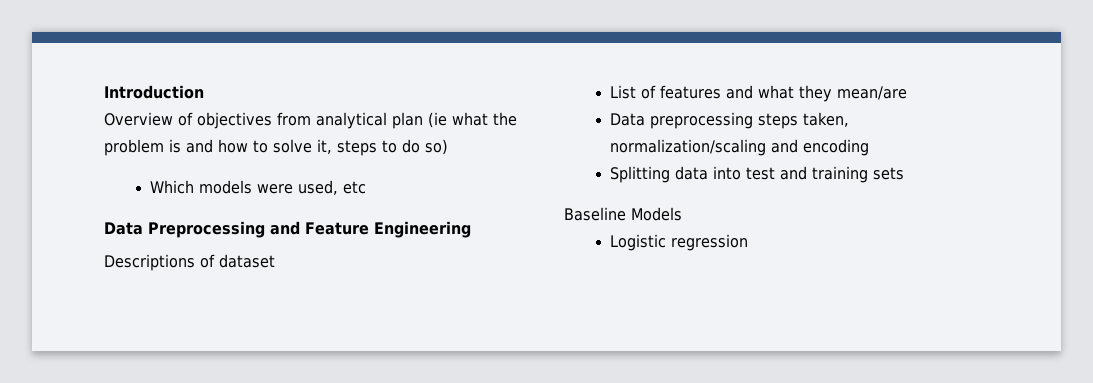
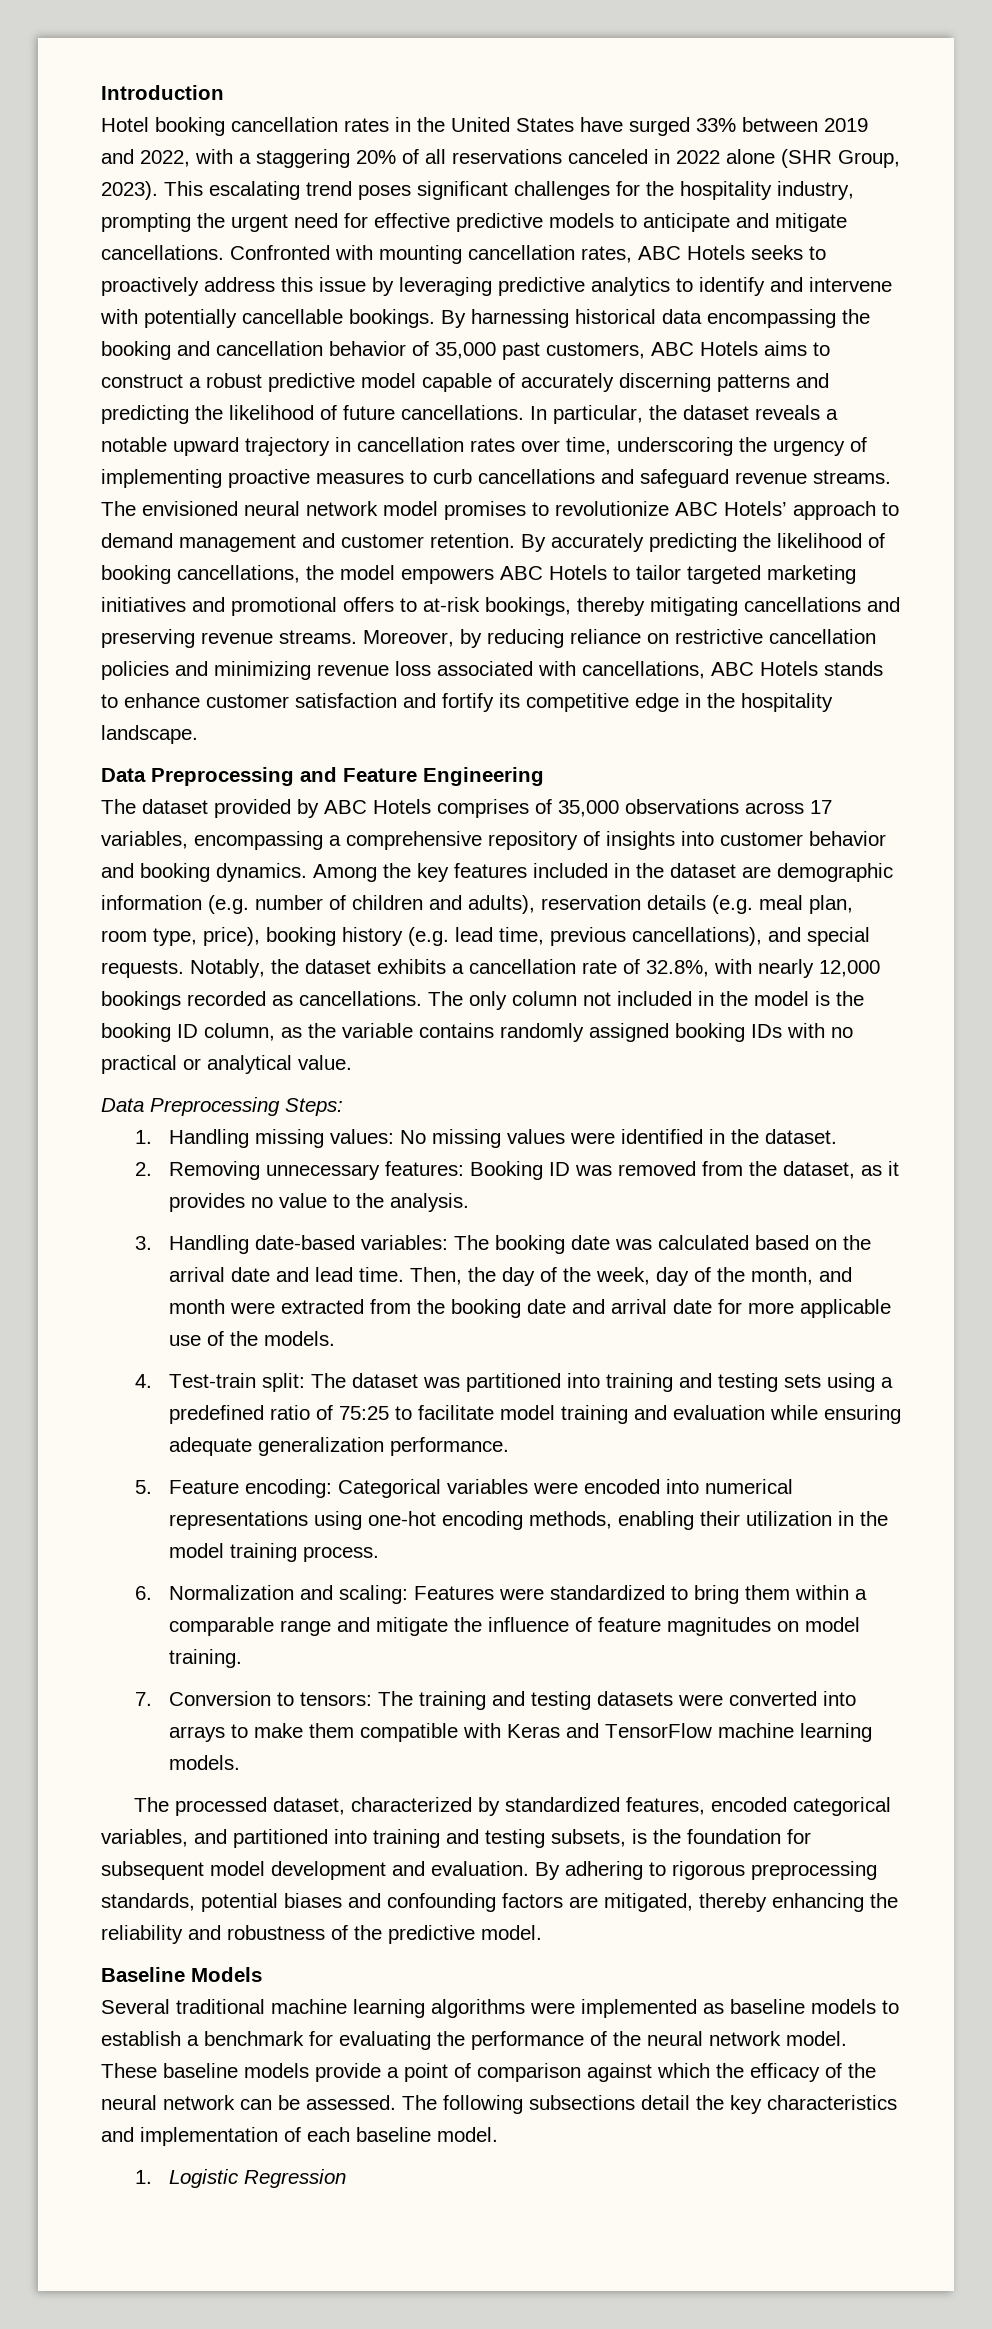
[104,112,517,129] [104,139,448,156] [150,180,367,195] Overview of objectives from analytical plan (ie what the problem is and how to solve it, steps to do so) // Which models were used, etc -> [101,117,868,136] [101,149,900,168] [101,181,854,200] [101,213,847,232] [101,245,826,264] [101,277,892,296] [100,309,870,328] [101,341,830,360] [101,373,829,392] [101,405,838,424] [101,437,867,456] [101,469,891,488] [101,501,899,520] [101,533,885,552] [101,565,856,584] [101,597,900,616] [101,629,876,648] [101,661,883,680] [101,693,833,712] [101,725,198,744] Hotel booking cancellation rates in the United States have surged 33% between 2019 and 2022, with a staggering 20% of all reservations canceled in 2022 alone (SHR Group, 2023). This escalating trend poses significant challenges for the hospitality industry, prompting the urgent need for effective predictive models to anticipate and mitigate cancellations. Confronted with mounting cancellation rates, ABC Hotels seeks to proactively address this issue by leveraging predictive analytics to identify and intervene with potentially cancellable bookings. By harnessing historical data encompassing the booking and cancellation behavior of 35,000 past customers, ABC Hotels aims to construct a robust predictive model capable of accurately discerning patterns and predicting the likelihood of future cancellations. In particular, the dataset reveals a notable upward trajectory in cancellation rates over time, underscoring the urgency of implementing proactive measures to curb cancellations and safeguard revenue streams. The envisioned neural network model promises to revolutionize ABC Hotels’ approach to demand management and customer retention. By accurately predicting the likelihood of booking cancellations, the model empowers ABC Hotels to tailor targeted marketing initiatives and promotional offers to at-risk bookings, thereby mitigating cancellations and preserving revenue streams. Moreover, by reducing reliance on restrictive cancellation policies and minimizing revenue loss associated with cancellations, ABC Hotels stands to enhance customer satisfaction and fortify its competitive edge in the hospitality landscape.
[104,254,275,271] [610,85,908,102] [610,112,850,129] [610,139,870,156] [610,166,905,183] [564,207,682,221] [610,234,749,251] Descriptions of dataset // List of features and what they mean/are // Data preprocessing steps taken, normalization/scaling and encoding // Splitting data into test and training sets // Baseline Models // Logistic regression -> [101,799,832,818] [101,831,886,850] [101,863,893,882] [101,895,853,914] [101,927,870,946] [101,959,880,978] [101,991,864,1010] [101,1023,853,1042] [101,1055,352,1074] [101,1097,343,1116] [135,1129,838,1148] [135,1161,900,1180] [169,1193,470,1212] [135,1235,872,1254] [169,1267,853,1286] [169,1299,892,1318] [169,1331,336,1346] [135,1373,894,1392] [169,1405,902,1424] [169,1437,510,1456] [135,1479,794,1498] [169,1511,889,1530] [169,1543,380,1562] [135,1585,868,1604] [169,1617,861,1636] [169,1649,243,1668] [135,1691,857,1710] [169,1723,873,1742] [169,1755,241,1770] [133,1797,891,1816] [101,1829,811,1848] [101,1861,877,1880] [101,1893,898,1912] [101,1925,542,1944] [101,1967,262,1982] [101,1999,899,2018] [101,2031,847,2050] [101,2063,876,2082] [101,2095,897,2114] [101,2127,498,2146] [135,2169,347,2188] The dataset provided by ABC Hotels comprises of 35,000 observations across 17 variables, encompassing a comprehensive repository of insights into customer behavior and booking dynamics. Among the key features included in the dataset are demographic information (e.g. number of children and adults), reservation details (e.g. meal plan, room type, price), booking history (e.g. lead time, previous cancellations), and special requests. Notably, the dataset exhibits a cancellation rate of 32.8%, with nearly 12,000 bookings recorded as cancellations. The only column not included in the model is the booking ID column, as the variable contains randomly assigned booking IDs with no practical or analytical value. // Data Preprocessing Steps: // 1. Handling missing values: No missing values were identified in the dataset. // 2. Removing unnecessary features: Booking ID was removed from the dataset, as it provides no value to the analysis. // 3. Handling date-based variables: The booking date was calculated based on the arrival date and lead time. Then, the day of the week, day of the month, and month were extracted from the booking date and arrival date for more applicable use of the models. // 4. Test-train split: The dataset was partitioned into training and testing sets using a predefined ratio of 75:25 to facilitate model training and evaluation while ensuring adequate generalization performance. // 5. Feature encoding: Categorical variables were encoded into numerical representations using one-hot encoding methods, enabling their utilization in the model training process. // 6. Normalization and scaling: Features were standardized to bring them within a comparable range and mitigate the influence of feature magnitudes on model training. // 7. Conversion to tensors: The training and testing datasets were converted into arrays to make them compatible with Keras and TensorFlow machine learning models. // The processed dataset, characterized by standardized features, encoded categorical variables, and partitioned into training and testing subsets, is the foundation for subsequent model development and evaluation. By adhering to rigorous preprocessing standards, potential biases and confounding factors are mitigated, thereby enhancing the reliability and robustness of the predictive model. // Baseline Models // Several traditional machine learning algorithms were implemented as baseline models to establish a benchmark for evaluating the performance of the neural network model. These baseline models provide a point of comparison against which the efficacy of the neural network can be assessed. The following subsections detail the key characteristics and implementation of each baseline model. // 1. Logistic Regression

